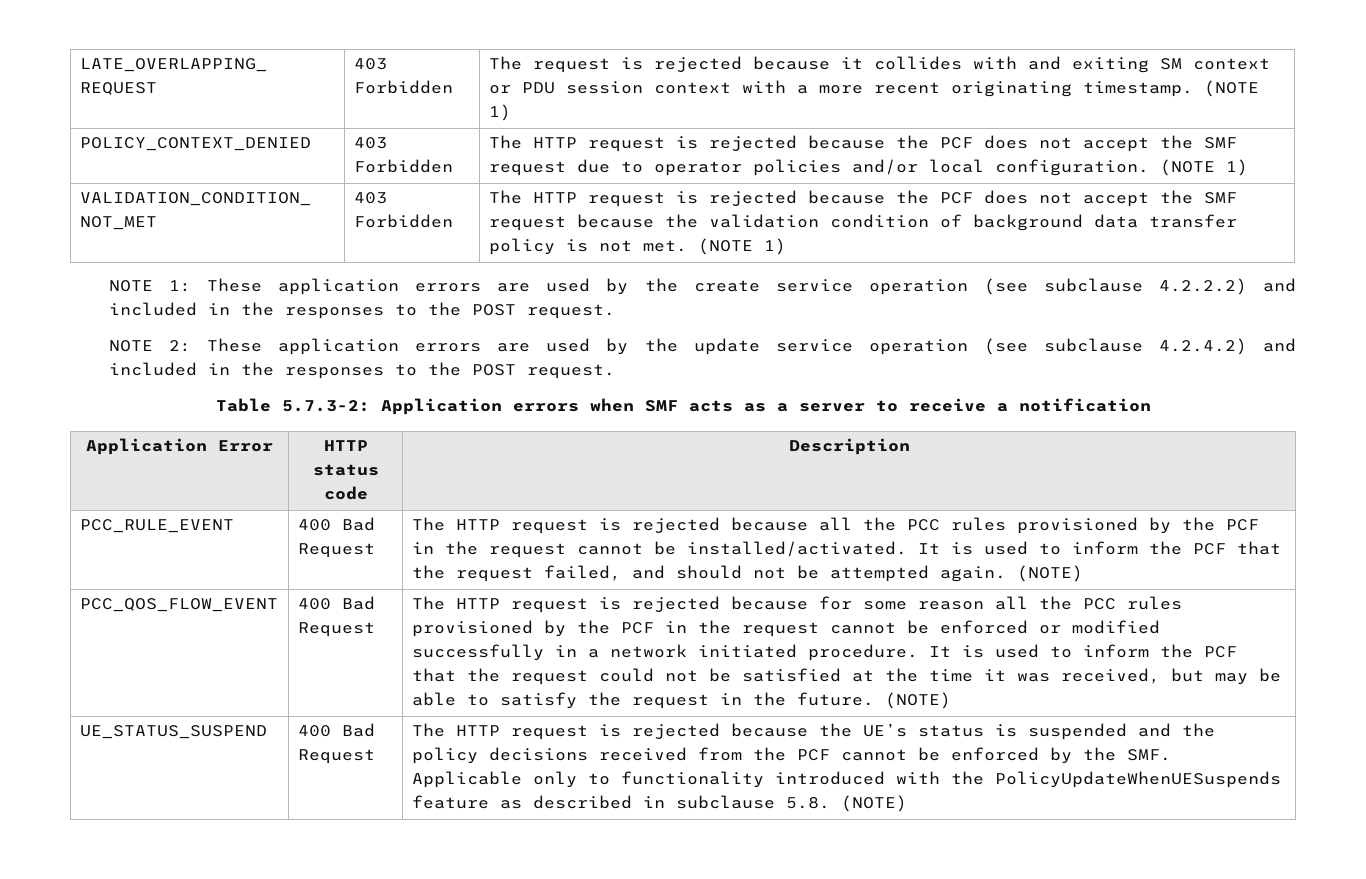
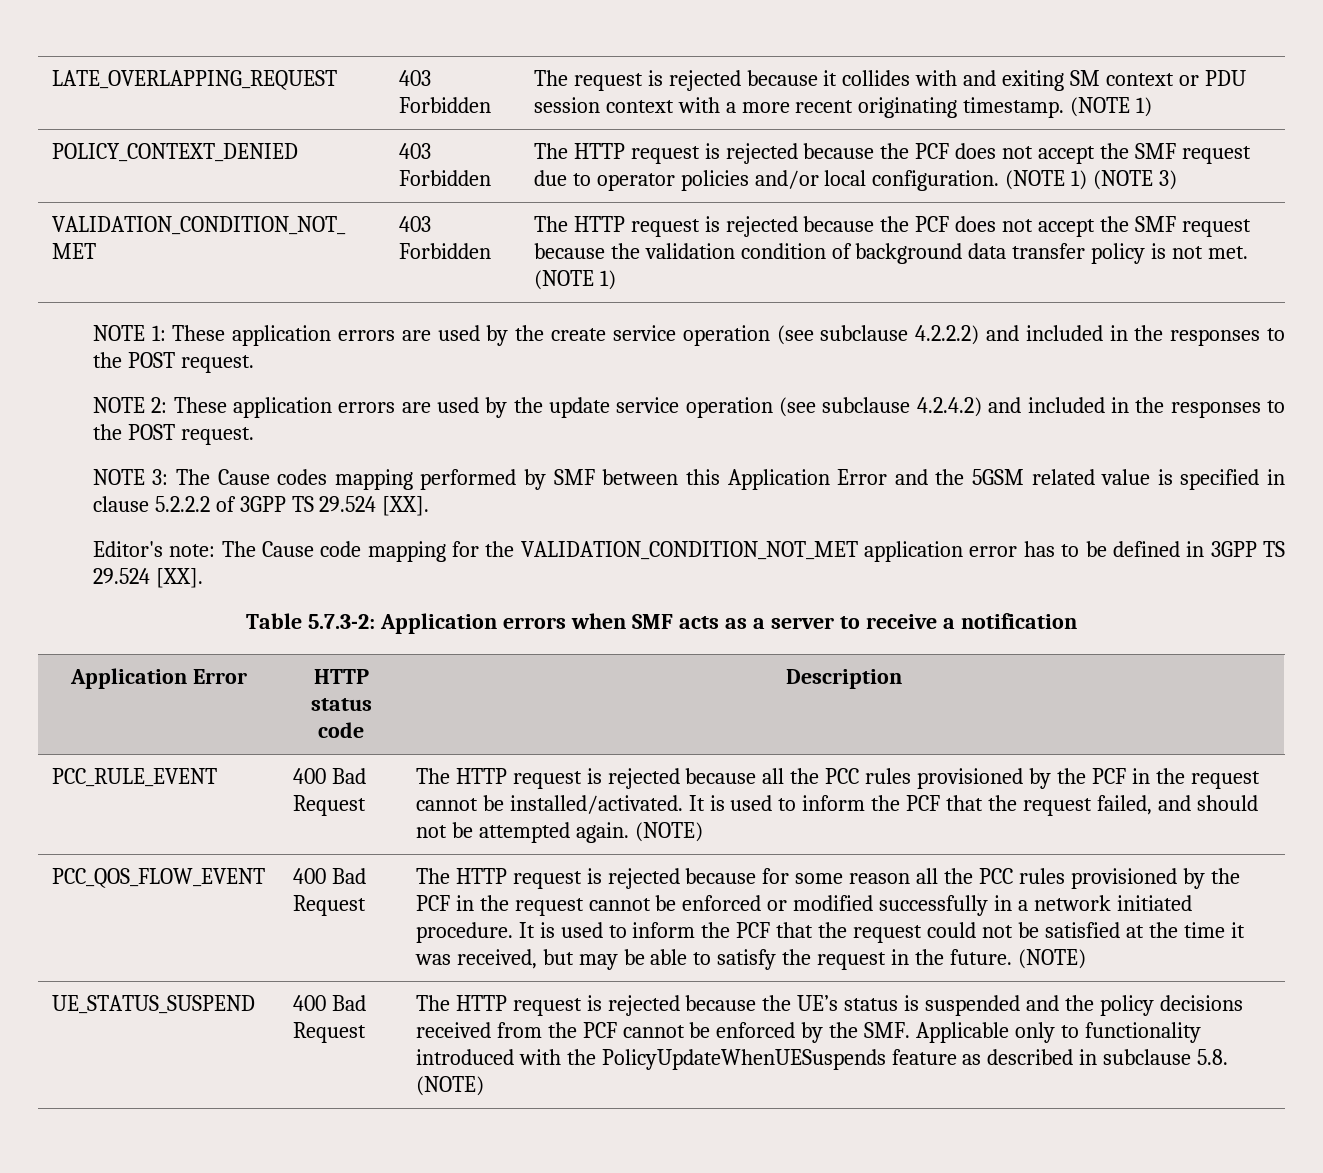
(1248, 167) none -> [1093,170,1178,190] (NOTE 3)
(616, 371) none -> [92,469,1285,490] [92,496,430,516] [92,541,1285,562] [92,568,203,588] // NOTE 3: The Cause codes mapping performed by SMF between this Application Error and the 5GSM related value is specified in clause 5.2.2.2 of 3GPP TS 29.524 [XX]. // Editor's note: The Cause code mapping for the VALIDATION_CONDITION_NOT_MET application error has to be defined in 3GPP TS 29.524 [XX].

